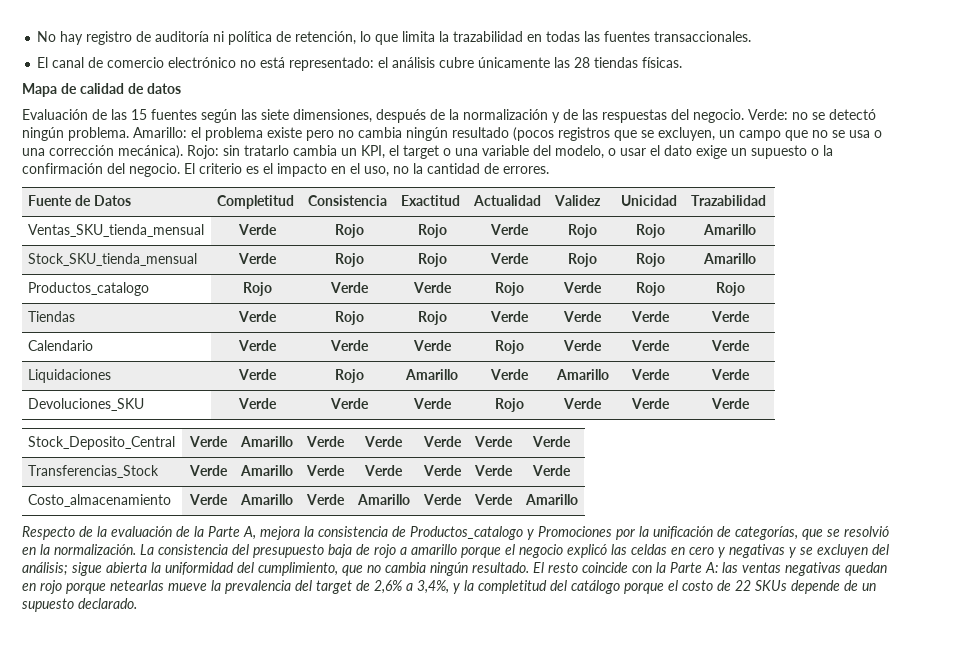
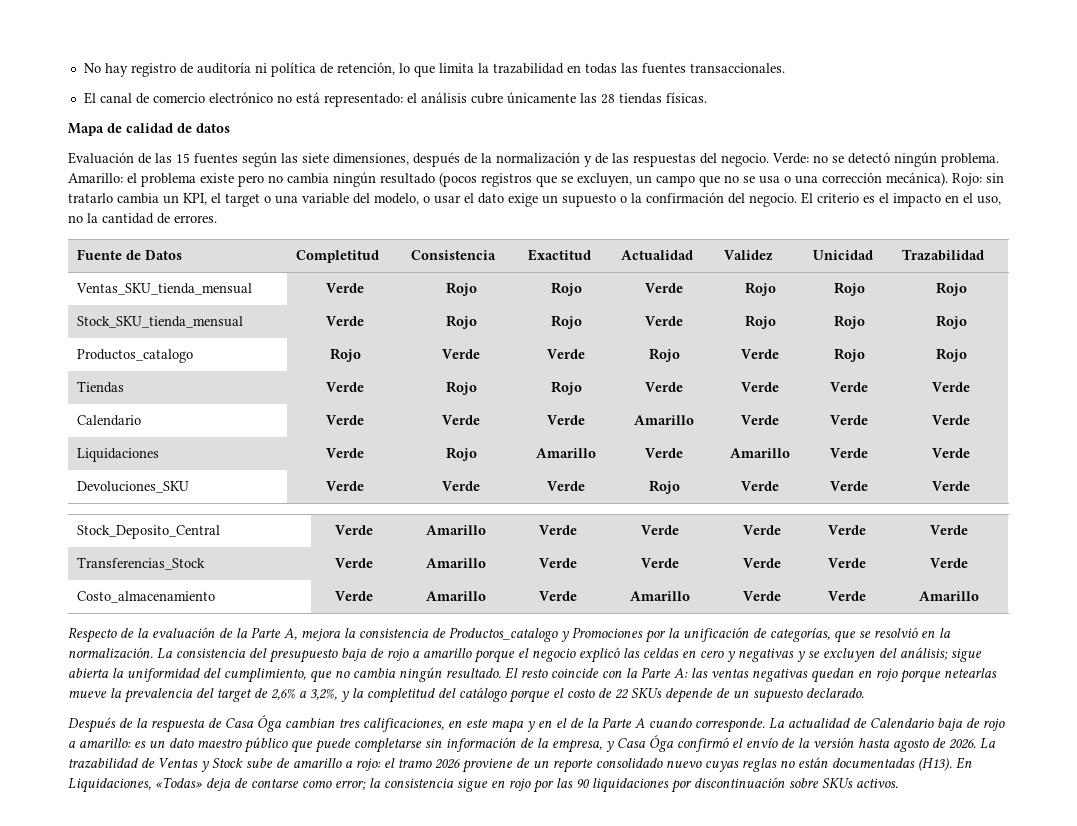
[703,224,756,235] Amarillo -> [935,282,967,296] Rojo
[703,253,756,264] Amarillo -> [935,315,967,329] Rojo
[494,340,524,354] Rojo -> [634,415,695,425] Amarillo
[417,580,449,594] 3,4%, -> [310,689,337,700] 3,2%,
(137, 603) none -> [68,715,1005,733] [68,735,996,753] [68,757,972,773] [68,777,898,793] // Después de la respuesta de Casa Óga cambian tres calificaciones, en este mapa y en el de la Parte A cuando corresponde. La actualidad de Calendario baja de rojo a amarillo: es un dato maestro público que puede completarse sin información de la empresa, y Casa Óga confirmó el envío de la versión hasta agosto de 2026. La trazabilidad de Ventas y Stock sube de amarillo a rojo: el tramo 2026 proviene de un reporte consolidado nuevo cuyas reglas no están documentadas (H13). En Liquidaciones, «Todas» deja de contarse como error; la consistencia sigue en rojo por las 90 liquidaciones por discontinuación sobre SKUs activos.

